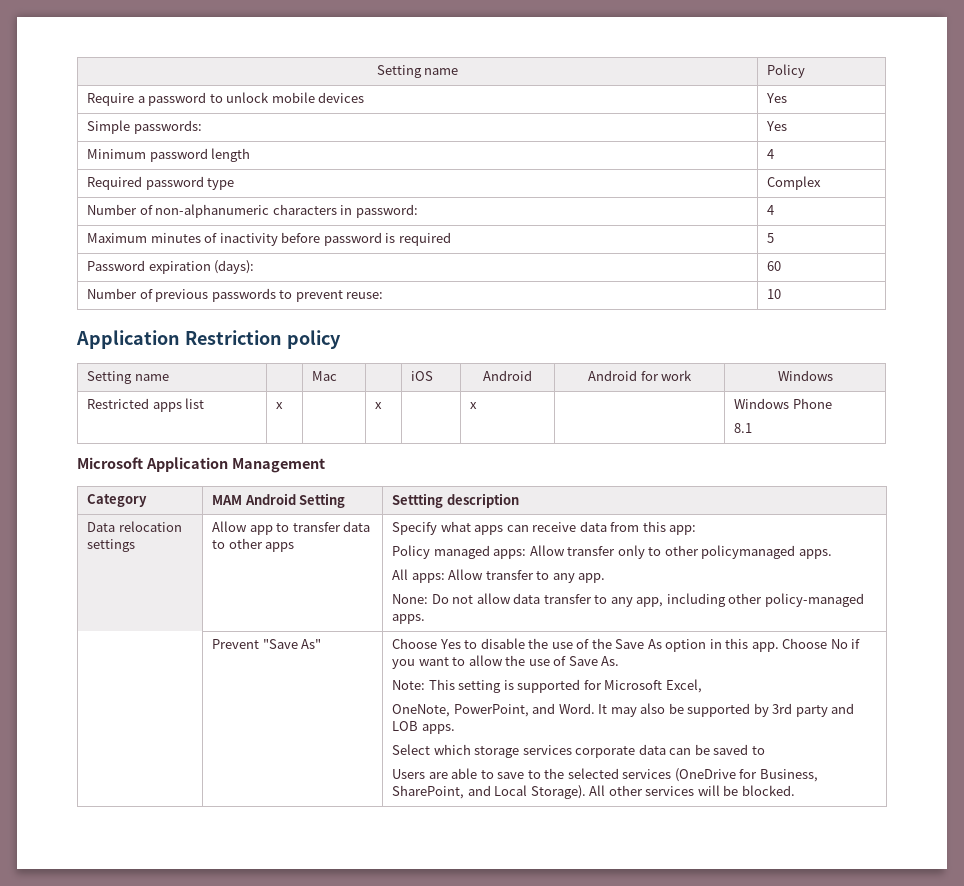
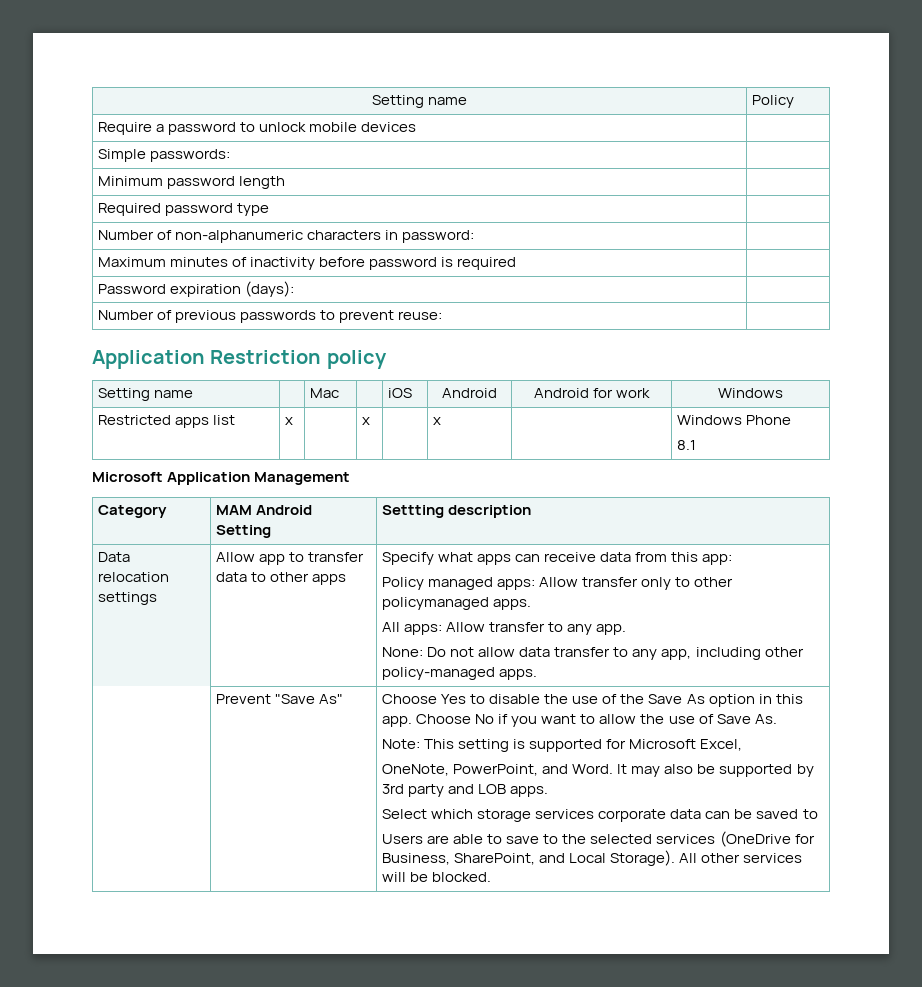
[766,93,788,103] Yes -> (417, 127) none
[766,121,788,131] Yes -> (231, 155) none
[767,149,775,159] 4 -> (286, 182) none
[767,176,822,190] Complex -> (270, 209) none
[767,205,775,215] 4 -> (475, 236) none
[767,233,775,243] 5 -> (517, 263) none
[767,261,782,271] 60 -> (295, 289) none
[767,289,782,299] 10 -> (443, 315) none

